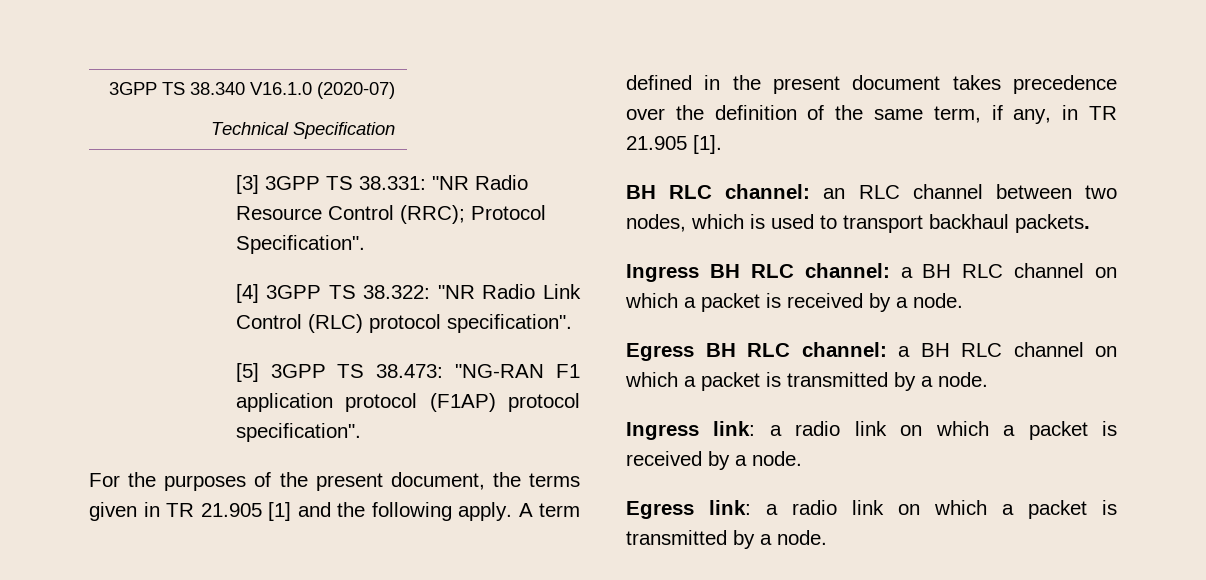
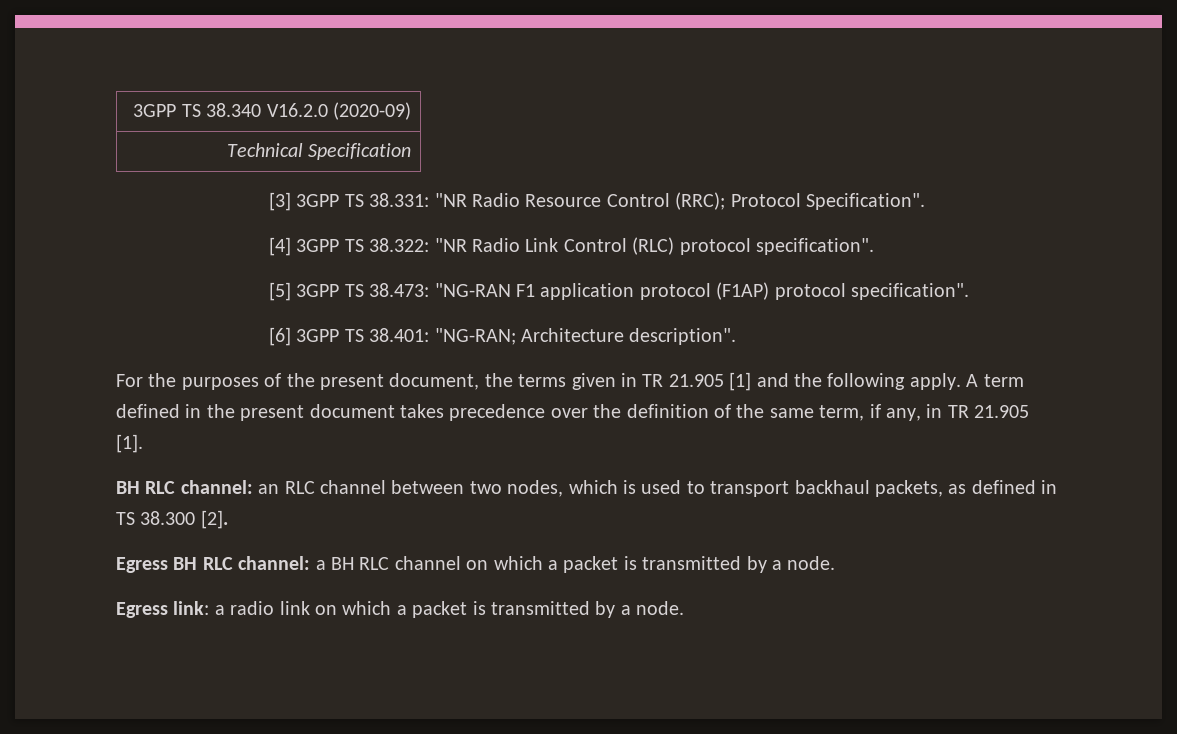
[249,82,395,99] V16.1.0 (2020-07) -> [266,102,412,120] V16.2.0 (2020-09)
(361, 432) none -> [268,327,737,346] // [6] 3GPP TS 38.401: "NG-RAN; Architecture description".
[1015,214,1090,233] [626,263,1117,282] [625,293,963,312] packets. // Ingress BH RLC channel: a BH RLC channel on which a packet is received by a node. -> [874,480,1058,497] [116,510,228,529] packets, as defined in TS 38.300 [2].
[626,421,1117,440] [626,451,802,470] // Ingress link: a radio link on which a packet is received by a node. -> (836, 563) none

